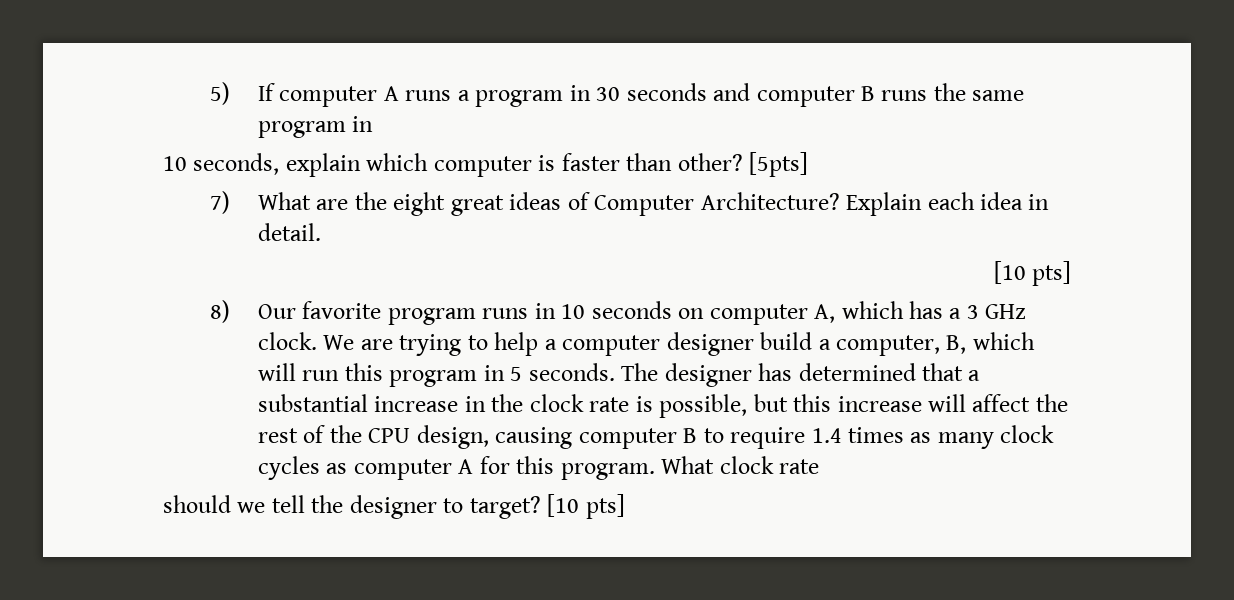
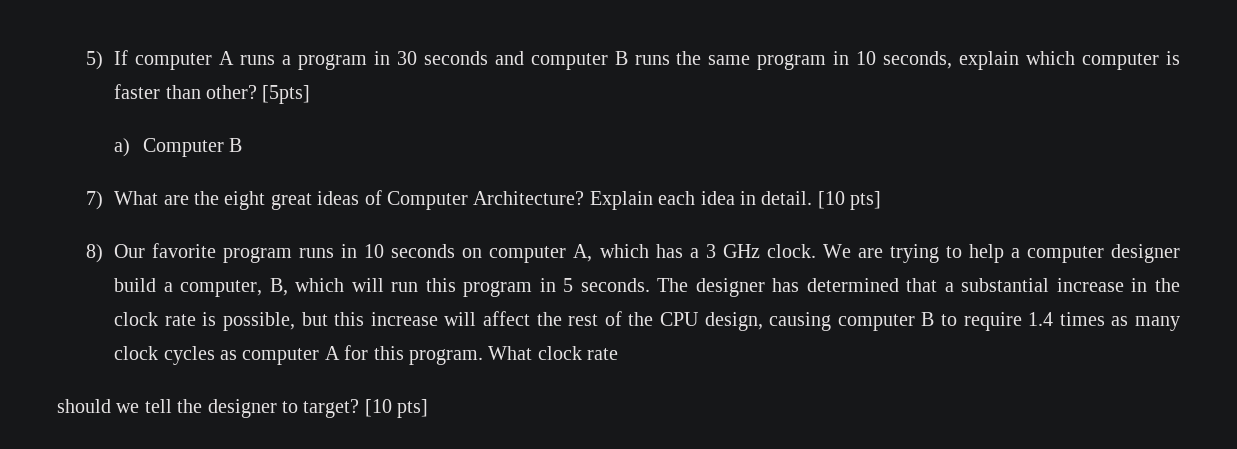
(374, 124) // -> (850, 58) none
(809, 164) none -> [114,138,243,157] // a) Computer B
(321, 232) // -> (813, 198) none

